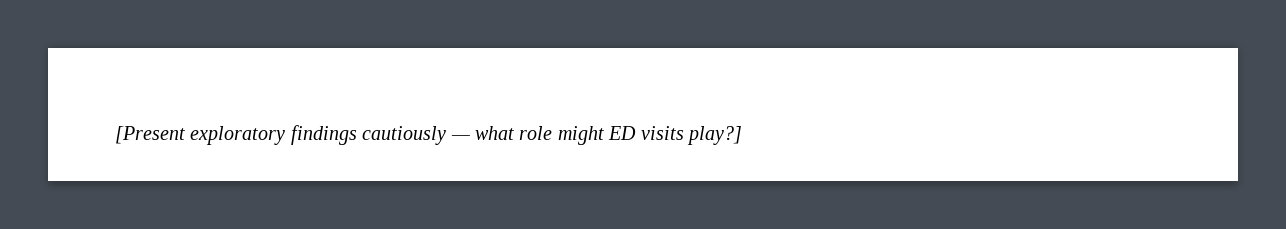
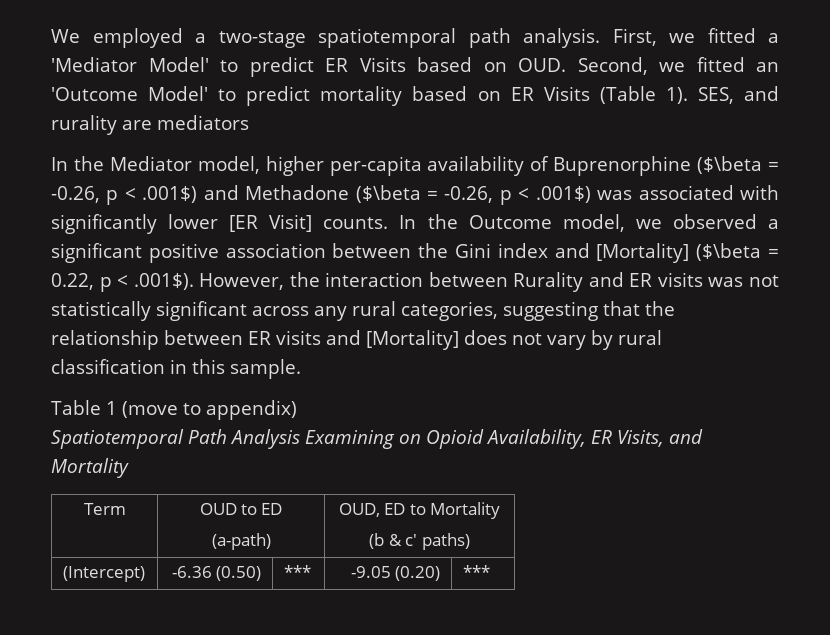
[115,125,742,145] [Present exploratory findings cautiously — what role might ED visits play?] -> [51,28,779,48] [51,57,779,77] [51,86,779,106] [51,115,249,135] [51,156,779,176] [51,185,780,205] [51,214,779,234] [51,243,779,263] [51,272,780,292] [51,301,675,321] [51,330,662,350] [51,359,301,379] [51,400,297,420] [51,429,703,449] [51,458,129,478] [83,503,126,515] [199,503,283,515] [211,533,271,550] [338,502,501,519] [369,533,470,550] [62,566,145,582] [171,566,262,581] [283,565,311,578] [350,566,441,581] [462,565,490,578] We employed a two-stage spatiotemporal path analysis. First, we fitted a 'Mediator Model' to predict ER Visits based on OUD. Second, we fitted an 'Outcome Model' to predict mortality based on ER Visits (Table 1). SES, and rurality are mediators // In the Mediator model, higher per-capita availability of Buprenorphine ($\beta = -0.26, p < .001$) and Methadone ($\beta = -0.26, p < .001$) was associated with significantly lower [ER Visit] counts. In the Outcome model, we observed a significant positive association between the Gini index and [Mortality] ($\beta = 0.22, p < .001$). However, the interaction between Rurality and ER visits was not statistically significant across any rural categories, suggesting that the relationship between ER visits and [Mortality] does not vary by rural classification in this sample. // Table 1 (move to appendix) // Spatiotemporal Path Analysis Examining on Opioid Availability, ER Visits, and Mortality // Term | OUD to ED // (a-path) | OUD, ED to Mortality // (b & c' paths) // (Intercept) | -6.36 (0.50) | *** | -9.05 (0.20) | ***

